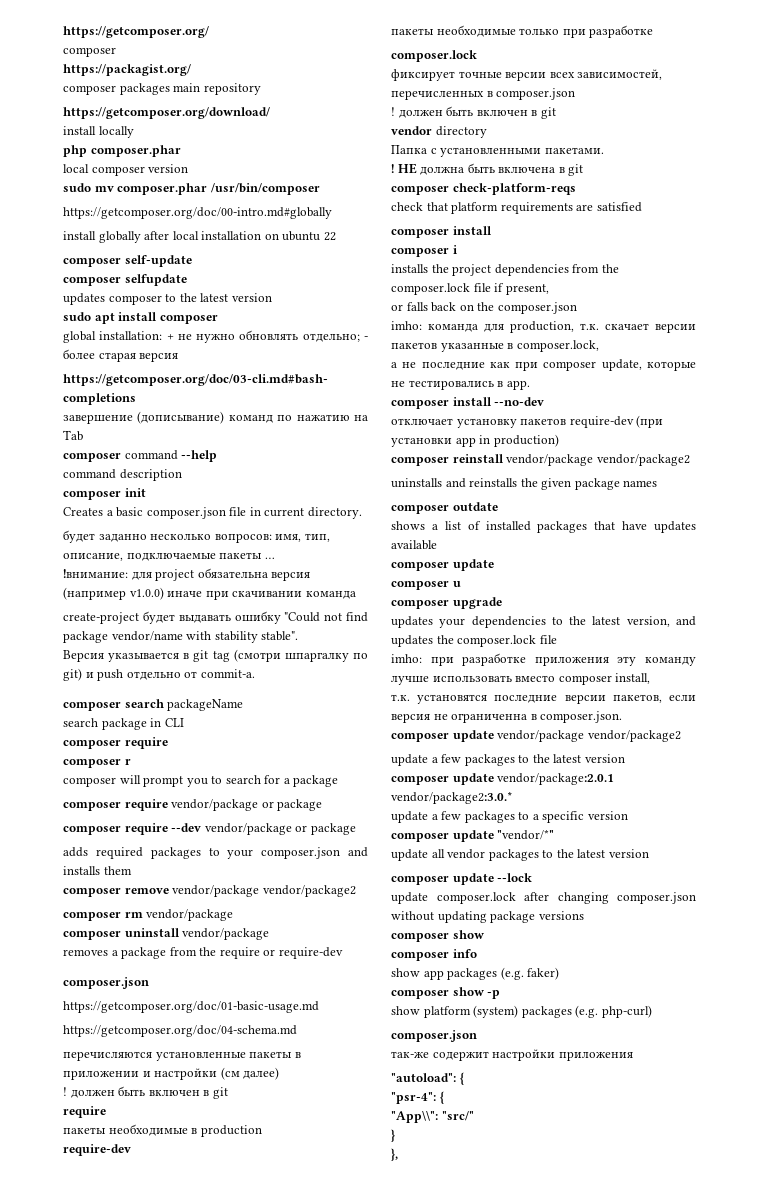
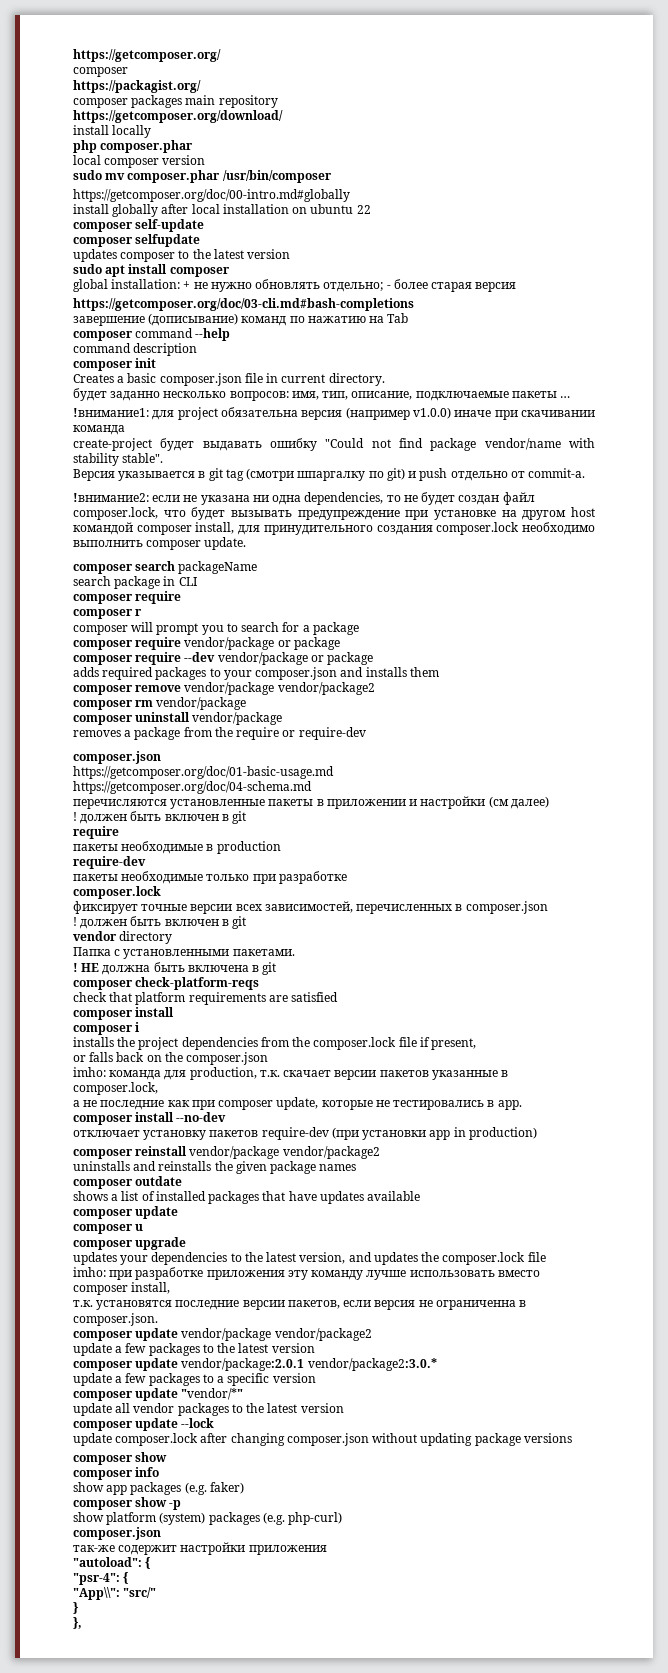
[63,569,128,578] !внимание: -> [73,408,149,417] !внимание1:
(255, 673) none -> [73,492,535,505] [73,507,595,520] [73,522,595,535] [73,537,247,550] // !внимание2: если не указана ни одна dependencies, то не будет создан файл composer.lock, что будет вызывать предупреждение при установке на другом host командой composer install, для принудительного создания composer.lock необходимо выполнить composer update.

